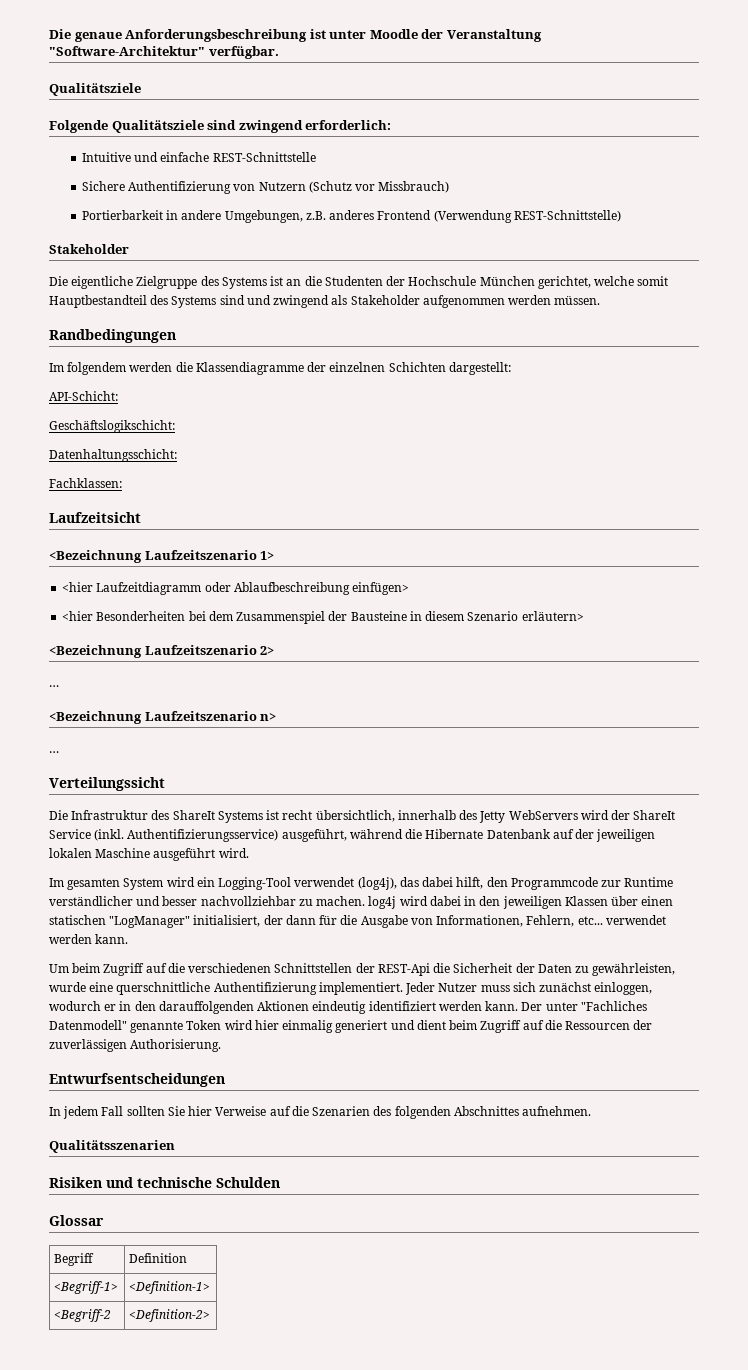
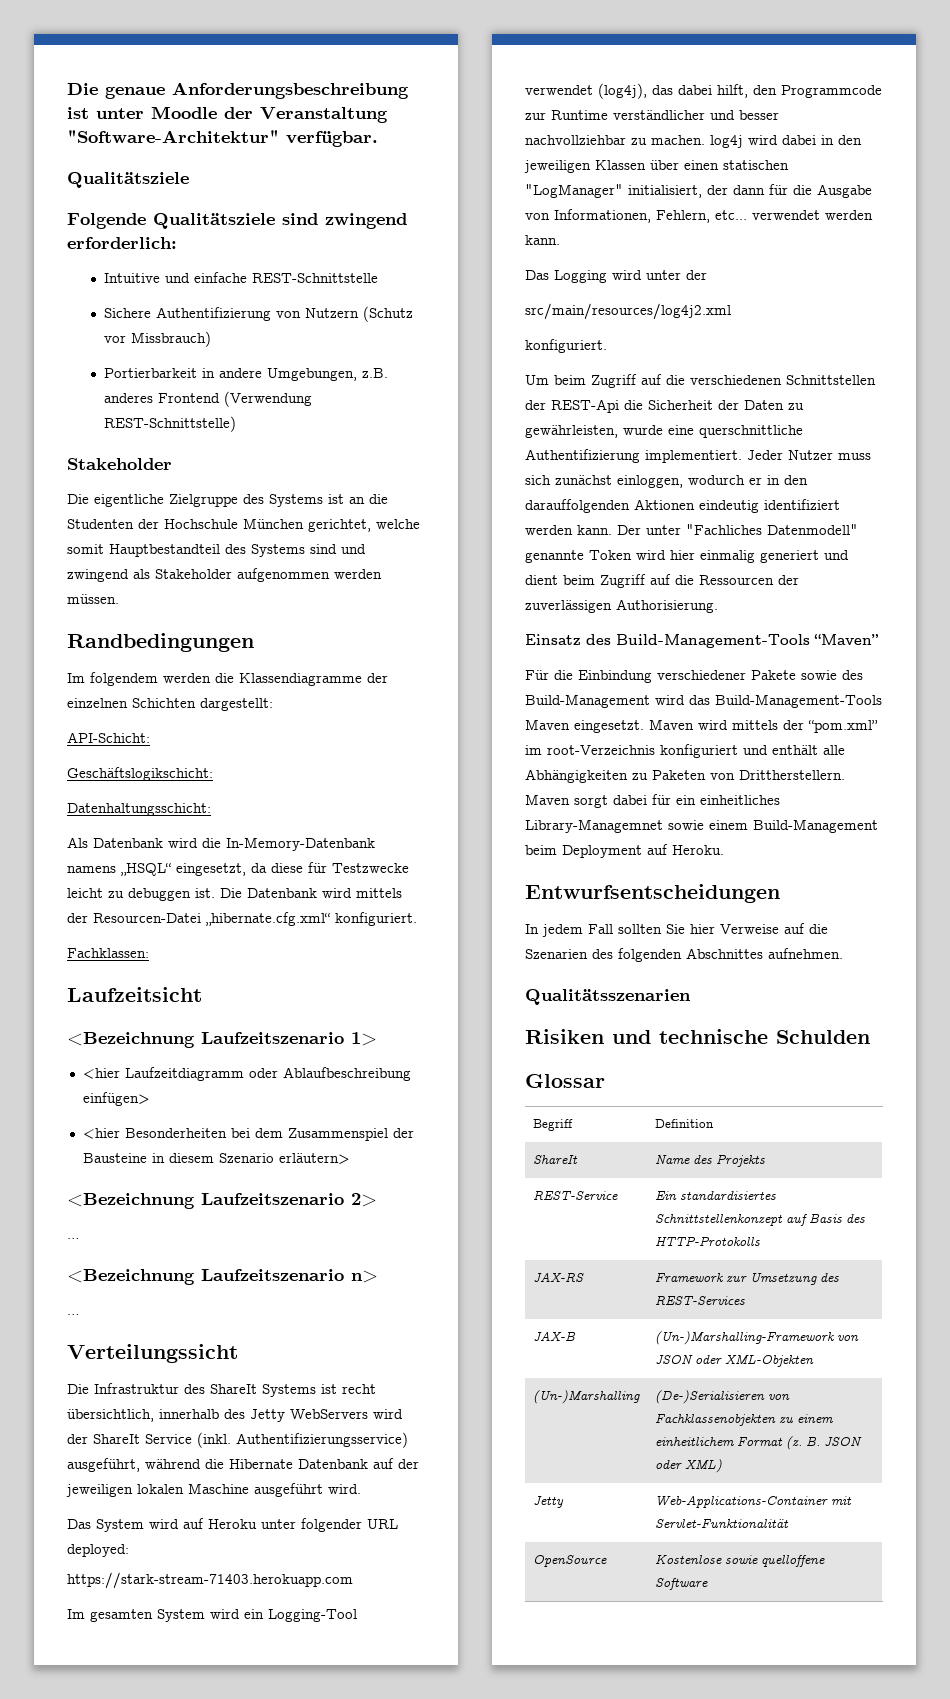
(177, 455) none -> [67,837,375,851] [67,862,409,876] [67,888,402,901] [67,912,417,926] // Als Datenbank wird die In-Memory-Datenbank namens „HSQL“ eingesetzt, da diese für Testzwecke leicht zu debuggen ist. Die Datenbank wird mittels der Resourcen-Datei „hibernate.cfg.xml“ konfiguriert.
(249, 853) none -> [67,1518,398,1532] [67,1544,129,1557] [67,1572,353,1589] // Das System wird auf Heroku unter folgender URL deployed: // https://stark-stream-71403.herokuapp.com
(129, 939) none -> [525,270,707,283] [525,303,731,320] [525,339,607,353] // Das Logging wird unter der // src/main/resources/log4j2.xml // konfiguriert.
(222, 1045) none -> [525,634,879,648] [525,670,863,683] [525,694,882,708] [525,719,878,733] [525,744,845,758] [525,769,845,783] [525,794,780,808] [525,819,878,833] [525,844,724,858] // Einsatz des Build-Management-Tools “Maven” // Für die Einbindung verschiedener Pakete sowie des Build-Management wird das Build-Management-Tools Maven eingesetzt. Maven wird mittels der “pom.xml” im root-Verzeichnis konfiguriert und enthält alle Abhängigkeiten zu Paketen von Drittherstellern. Maven sorgt dabei für ein einheitliches Library-Managemnet sowie einem Build-Management beim Deployment auf Heroku.
[54,1281,119,1294] [129,1281,211,1294] [54,1309,112,1322] [129,1309,211,1322] <Begriff-1> | <Definition-1> // <Begriff-2 | <Definition-2> -> [532,1155,578,1164] [654,1154,765,1167] [532,1190,618,1200] [654,1191,776,1200] [654,1213,865,1226] [654,1236,760,1246] [532,1272,584,1282] [654,1272,839,1285] [654,1295,745,1305] [532,1331,576,1341] [654,1331,859,1345] [654,1354,814,1367] [532,1390,640,1404] [654,1390,790,1404] [654,1414,833,1426] [654,1436,862,1450] [654,1459,722,1473] [532,1495,564,1508] [654,1495,852,1508] [654,1519,789,1528] [532,1555,607,1567] [654,1554,825,1567] [654,1578,708,1590] ShareIt | Name des Projekts // REST-Service | Ein standardisiertes Schnittstellenkonzept auf Basis des HTTP-Protokolls // JAX-RS | Framework zur Umsetzung des REST-Services // JAX-B | (Un-)Marshalling-Framework von JSON oder XML-Objekten // (Un-)Marshalling | (De-)Serialisieren von Fachklassenobjekten zu einem einheitlichem Format (z. B. JSON oder XML) // Jetty | Web-Applications-Container mit Servlet-Funktionalität // OpenSource | Kostenlose sowie quelloffene Software

